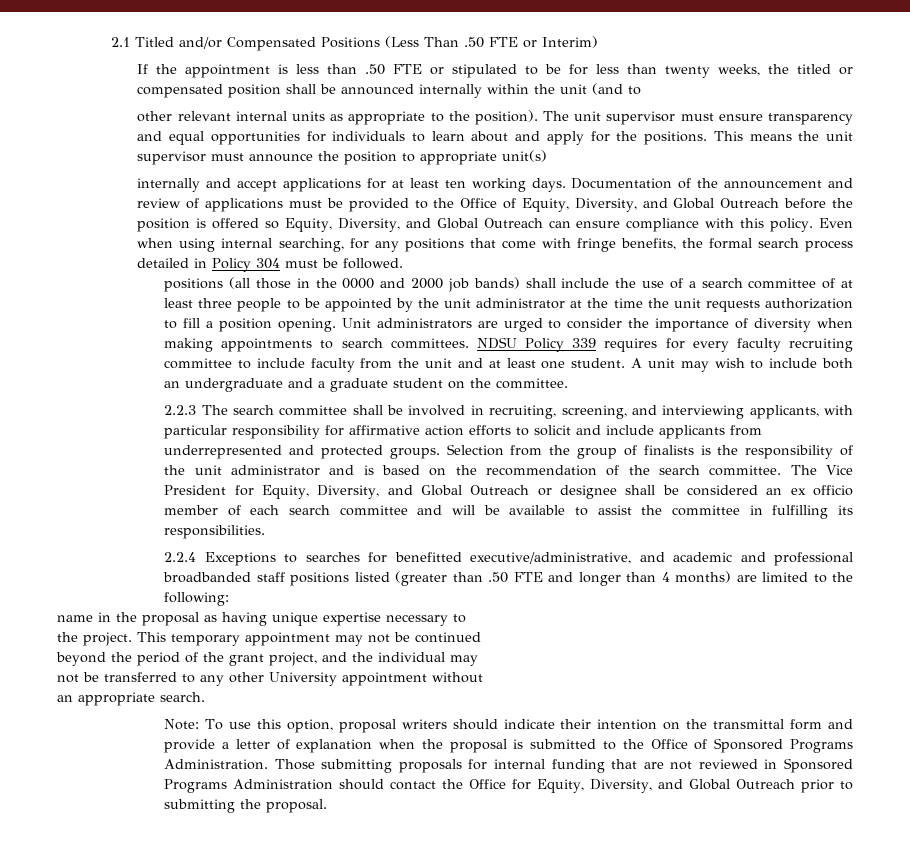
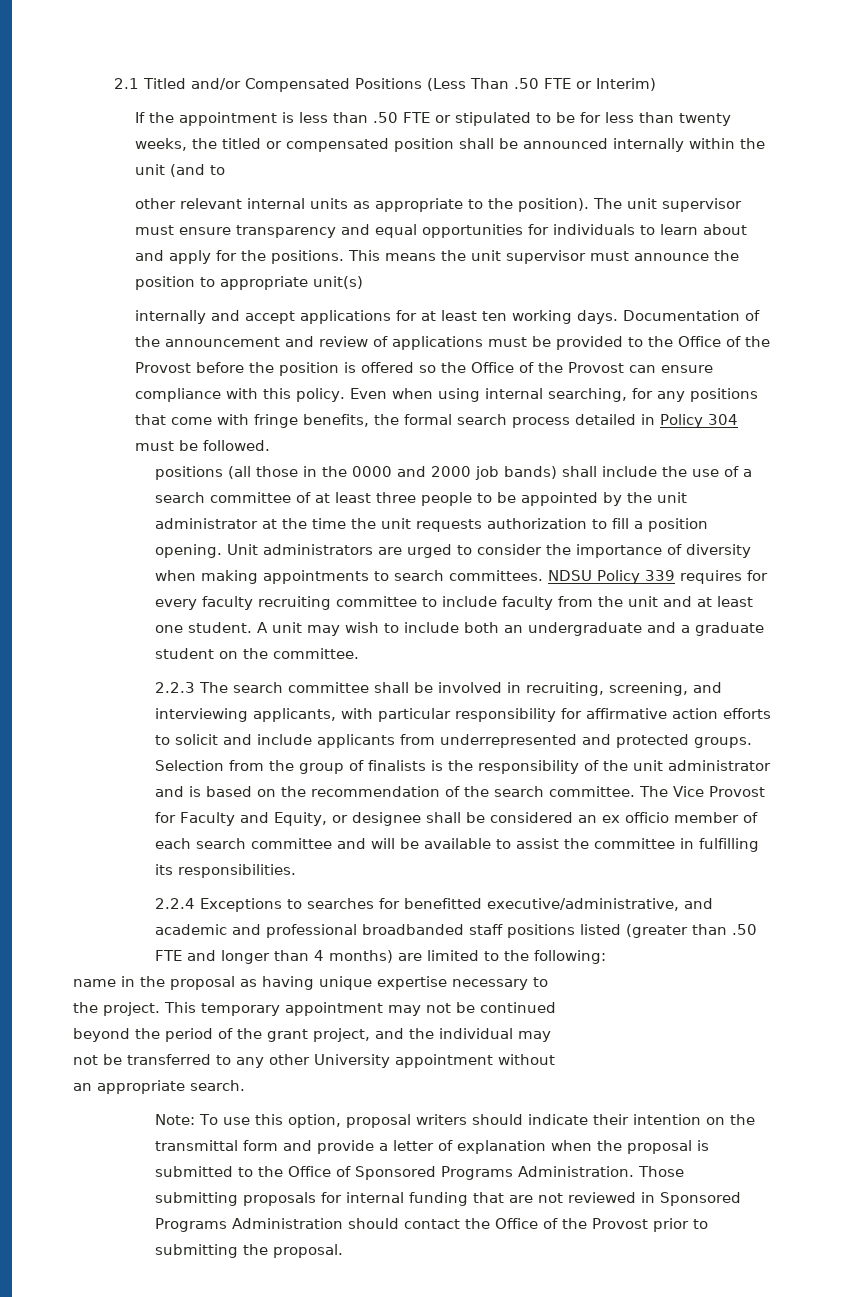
[521,198,780,212] Equity, Diversity, and Global Outreach -> [744,336,770,347] [134,362,191,373] the Provost
[285,218,543,232] Equity, Diversity, and Global Outreach -> [440,362,624,373] the Office of the Provost
[164,485,530,499] President for Equity, Diversity, and Global Outreach -> [709,786,766,797] [155,812,328,826] Provost for Faculty and Equity,
[512,779,796,793] for Equity, Diversity, and Global Outreach -> [543,1218,649,1229] of the Provost

